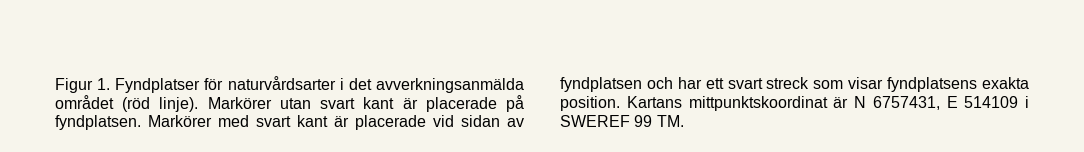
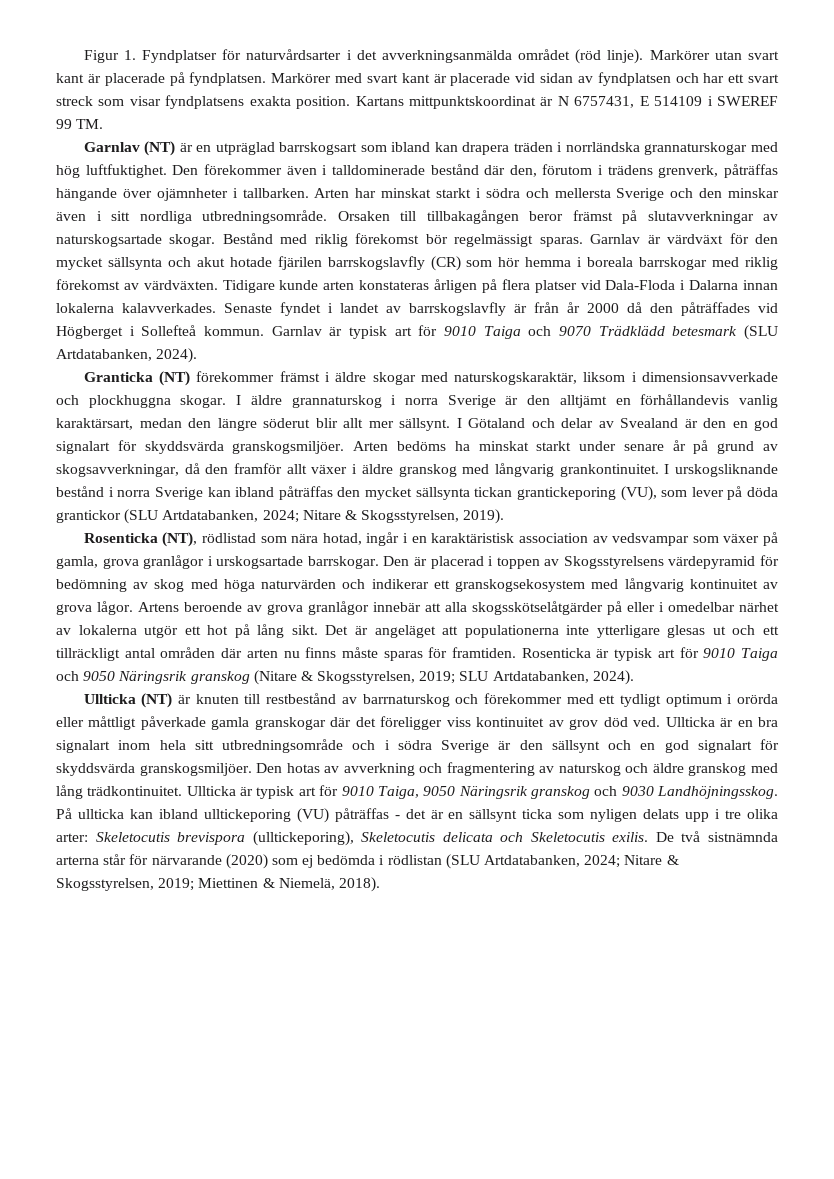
(684, 121) none -> [83,141,778,156] [56,164,778,178] [56,188,779,201] [56,210,778,224] [56,233,778,247] [56,256,778,271] [56,279,779,293] [56,302,778,316] [56,325,778,340] [56,348,198,363] [83,371,778,386] [56,394,778,408] [56,418,778,431] [56,440,779,454] [56,463,779,477] [56,486,778,501] [56,509,505,524] [83,532,778,547] [56,555,779,569] [56,578,779,592] [56,601,779,615] [56,624,779,638] [56,647,779,661] [56,670,634,685] [83,693,779,708] [56,716,779,730] [56,739,779,753] [56,762,779,776] [56,785,778,799] [56,808,778,823] [56,831,778,846] [56,854,679,869] [56,877,380,892] // Garnlav (NT) är en utpräglad barrskogsart som ibland kan drapera träden i norrländska grannaturskogar med hög luftfuktighet. Den förekommer även i talldominerade bestånd där den, förutom i trädens grenverk, påträffas hängande över ojämnheter i tallbarken. Arten har minskat starkt i södra och mellersta Sverige och den minskar även i sitt nordliga utbredningsområde. Orsaken till tillbakagången beror främst på slutavverkningar av naturskogsartade skogar. Bestånd med riklig förekomst bör regelmässigt sparas. Garnlav är värdväxt för den mycket sällsynta och akut hotade fjärilen barrskogslavfly (CR) som hör hemma i boreala barrskogar med riklig förekomst av värdväxten. Tidigare kunde arten konstateras årligen på flera platser vid Dala-Floda i Dalarna innan lokalerna kalavverkades. Senaste fyndet i landet av barrskogslavfly är från år 2000 då den påträffades vid Högberget i Sollefteå kommun. Garnlav är typisk art för 9010 Taiga och 9070 Trädklädd betesmark (SLU Artdatabanken, 2024). // Granticka (NT) förekommer främst i äldre skogar med naturskogskaraktär, liksom i dimensionsavverkade och plockhuggna skogar. I äldre grannaturskog i norra Sverige är den alltjämt en förhållandevis vanlig karaktärsart, medan den längre söderut blir allt mer sällsynt. I Götaland och delar av Svealand är den en god signalart för skyddsvärda granskogsmiljöer. Arten bedöms ha minskat starkt under senare år på grund av skogsavverkningar, då den framför allt växer i äldre granskog med långvarig grankontinuitet. I urskogsliknande bestånd i norra Sverige kan ibland påträffas den mycket sällsynta tickan grantickeporing (VU), som lever på döda grantickor (SLU Artdatabanken, 2024; Nitare & Skogsstyrelsen, 2019). // Rosenticka (NT), rödlistad som nära hotad, ingår i en karaktäristisk association av vedsvampar som växer på gamla, grova granlågor i urskogsartade barrskogar. Den är placerad i toppen av Skogsstyrelsens värdepyramid för bedömning av skog med höga naturvärden och indikerar ett granskogsekosystem med långvarig kontinuitet av grova lågor. Artens beroende av grova granlågor innebär att alla skogsskötselåtgärder på eller i omedelbar närhet av lokalerna utgör ett hot på lång sikt. Det är angeläget att populationerna inte ytterligare glesas ut och ett tillräckligt antal områden där arten nu finns måste sparas för framtiden. Rosenticka är typisk art för 9010 Taiga och 9050 Näringsrik granskog (Nitare & Skogsstyrelsen, 2019; SLU Artdatabanken, 2024). // Ullticka (NT) är knuten till restbestånd av barrnaturskog och förekommer med ett tydligt optimum i orörda eller måttligt påverkade gamla granskogar där det föreligger viss kontinuitet av grov död ved. Ullticka är en bra signalart inom hela sitt utbredningsområde och i södra Sverige är den sällsynt och en god signalart för skyddsvärda granskogsmiljöer. Den hotas av avverkning och fragmentering av naturskog och äldre granskog med lång trädkontinuitet. Ullticka är typisk art för 9010 Taiga, 9050 Näringsrik granskog och 9030 Landhöjningsskog. På ullticka kan ibland ulltickeporing (VU) påträffas - det är en sällsynt ticka som nyligen delats upp i tre olika arter: Skeletocutis brevispora (ulltickeporing), Skeletocutis delicata och Skeletocutis exilis. De två sistnämnda arterna står för närvarande (2020) som ej bedömda i rödlistan (SLU Artdatabanken, 2024; Nitare & Skogsstyrelsen, 2019; Miettinen & Niemelä, 2018).

